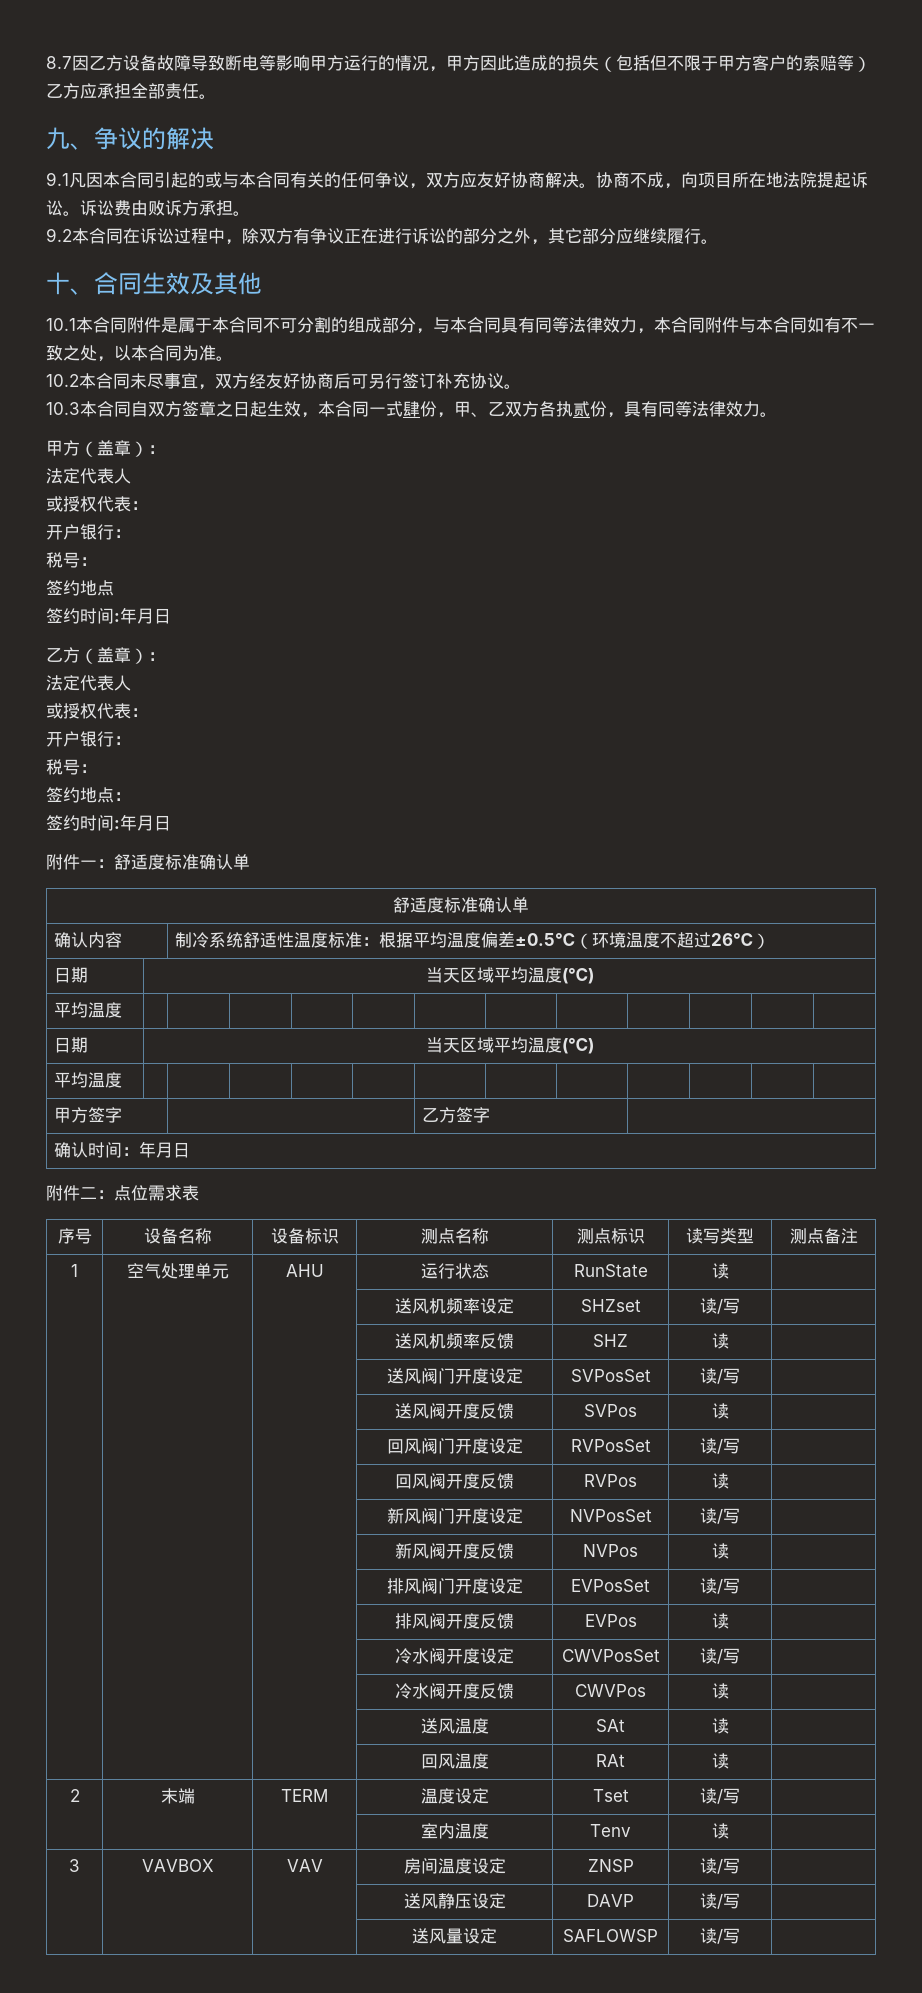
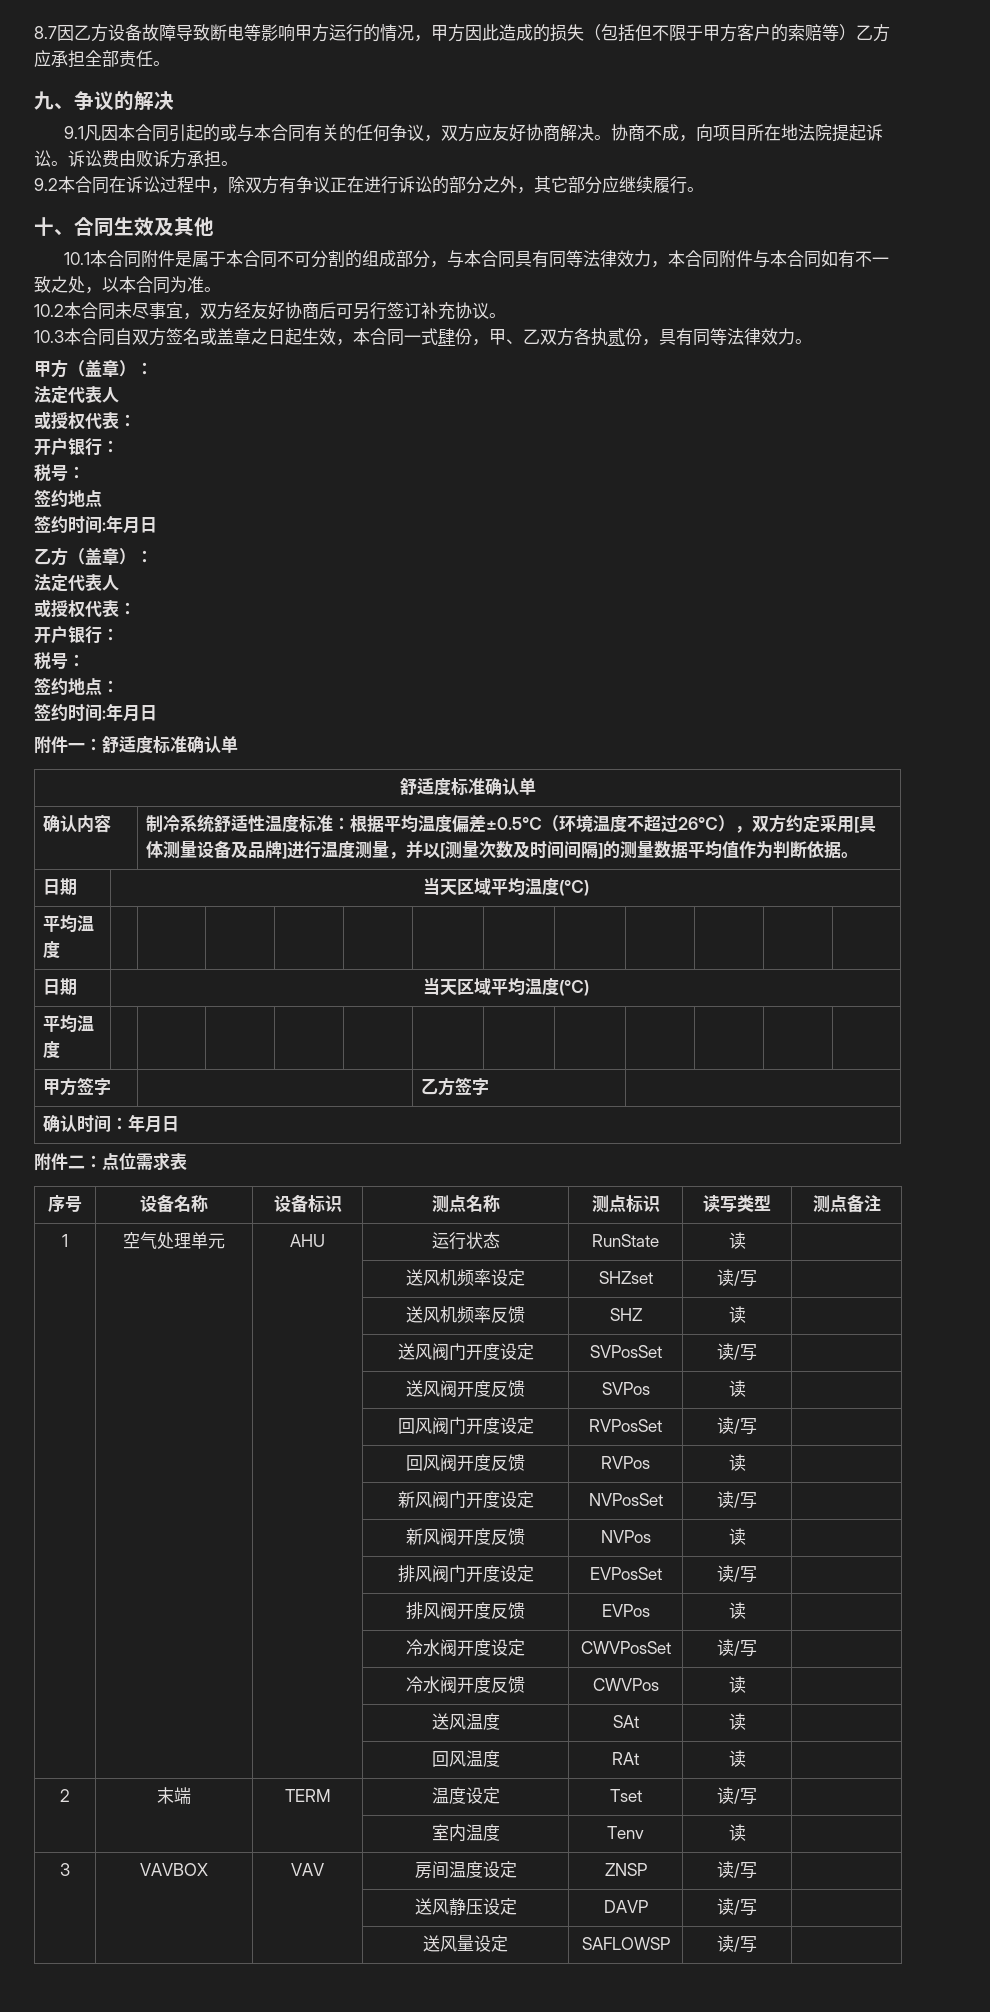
(199, 408) none -> [183,328,234,345] 名或盖
(770, 941) none -> [734,814,876,833] [145,840,858,859] ，双方约定采用[具体测量设备及品牌]进行温度测量，并以[测量次数及时间间隔]的测量数据平均值作为判断依据。

